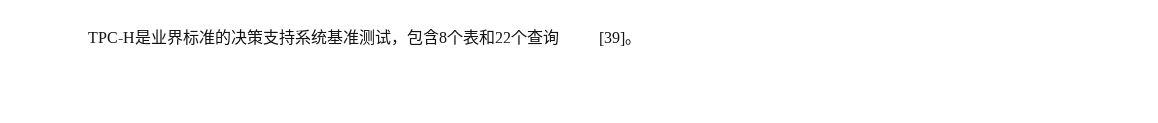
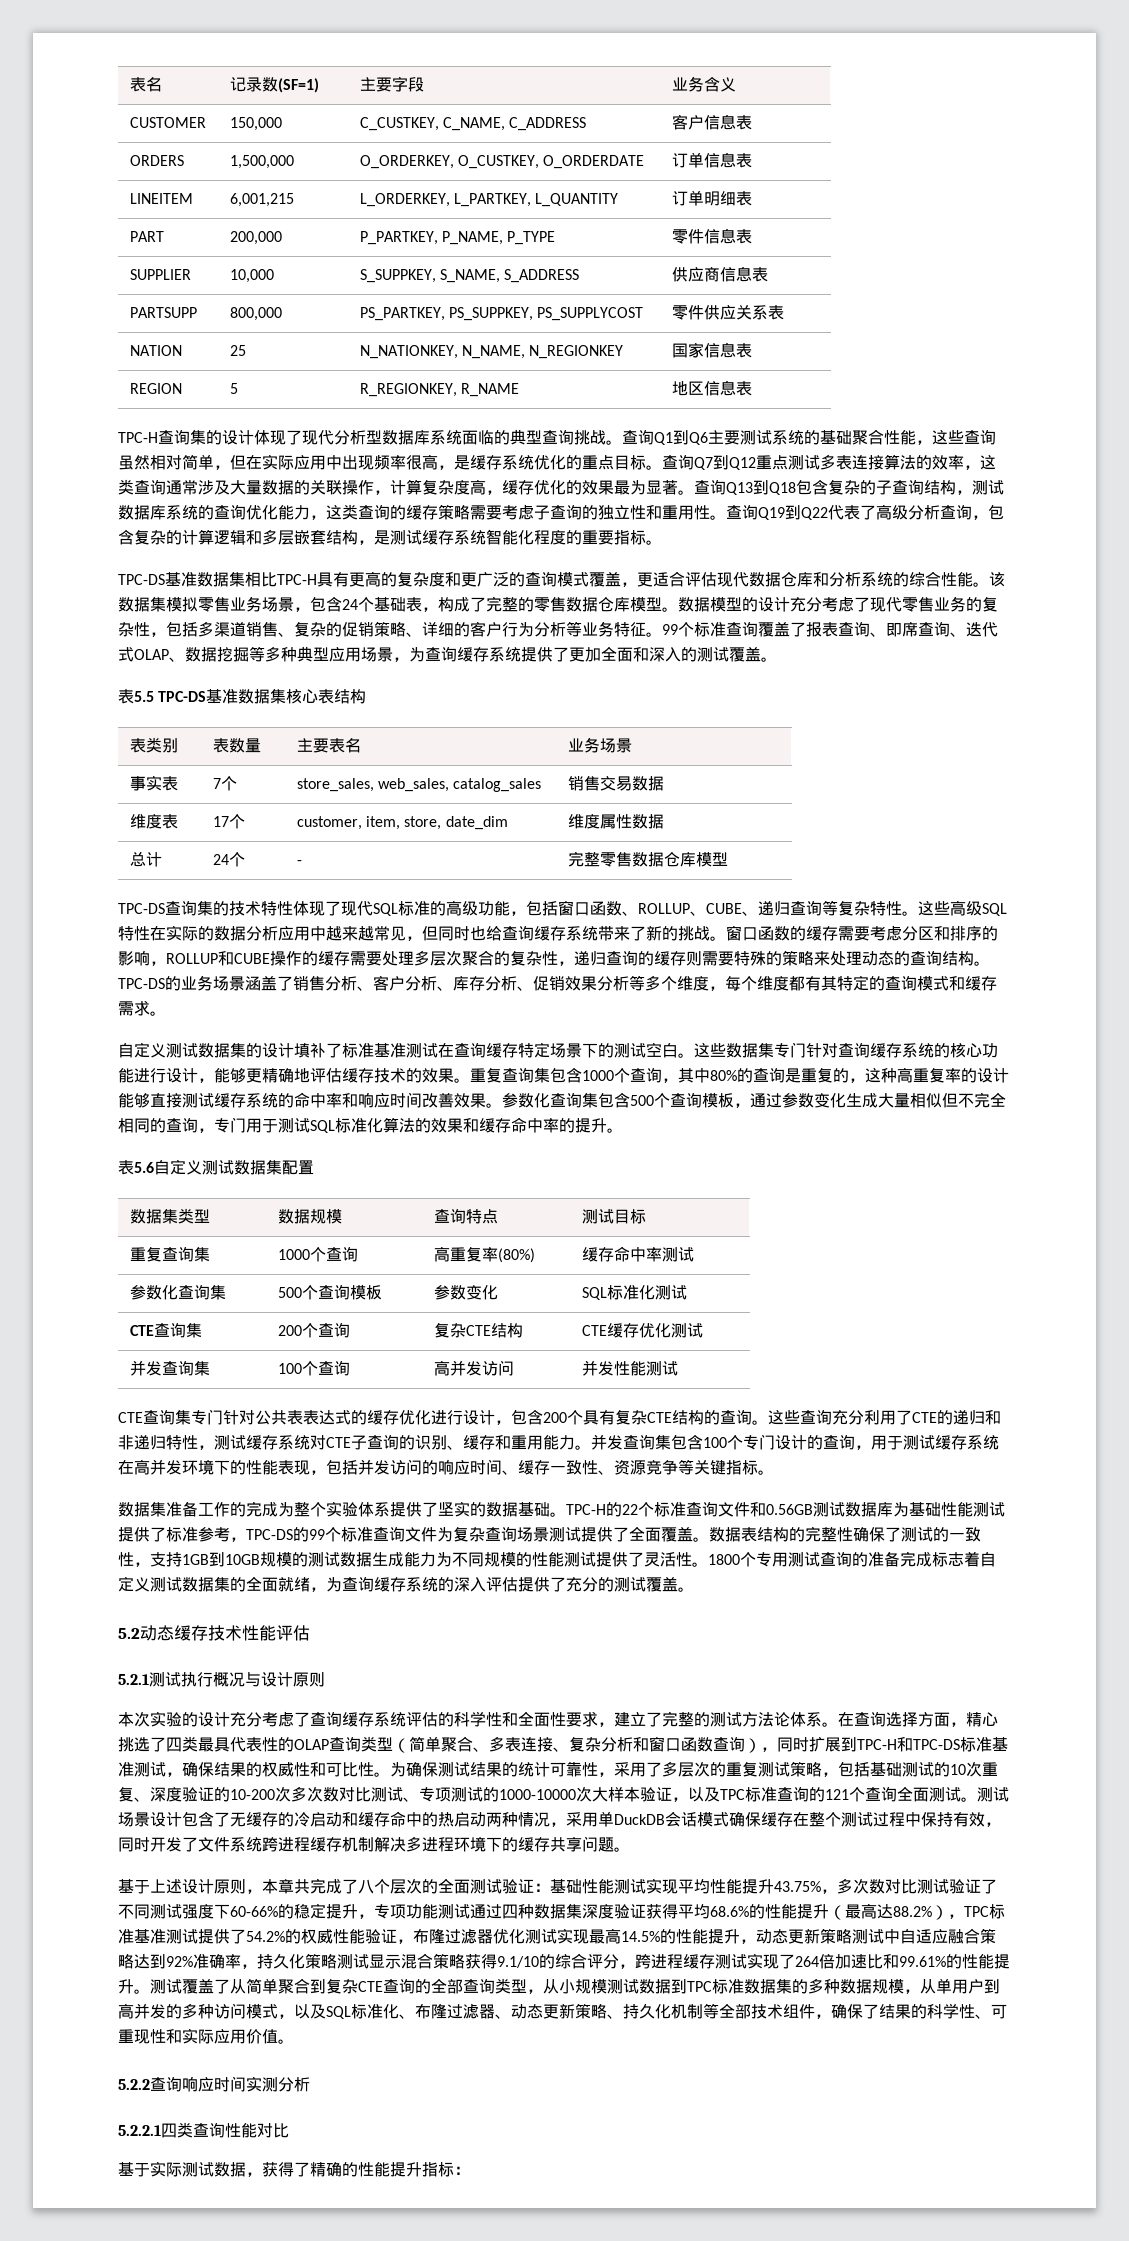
[87,29,641,46] TPC-H是业界标准的决策支持系统基准测试，包含8个表和22个查询[39]。 -> [129,77,162,92] [229,77,319,93] [359,76,424,92] [671,76,736,92] [129,117,206,128] [229,117,282,131] [359,117,587,131] [671,114,752,130] [129,155,184,166] [229,155,294,169] [359,155,645,169] [671,152,752,168] [129,193,193,204] [229,193,294,207] [359,193,619,207] [671,190,752,206] [129,231,164,242] [229,231,282,245] [359,231,556,245] [671,228,752,244] [129,269,191,280] [229,269,274,283] [359,269,580,283] [671,266,768,282] [129,307,197,318] [229,307,282,321] [359,307,644,321] [671,305,784,320] [129,345,182,356] [229,345,246,356] [359,345,624,359] [671,342,752,358] [129,383,182,394] [229,383,238,394] [359,383,520,397] [671,380,752,396] [118,429,996,445] [118,454,996,470] [118,479,1004,495] [118,504,1004,520] [118,529,662,545] [118,571,1005,587] [118,596,998,612] [118,621,998,637] [118,646,777,662] [118,689,367,704] [129,737,178,753] [212,738,261,753] [296,738,361,753] [567,737,632,753] [129,775,178,791] [212,776,237,791] [296,778,542,792] [567,775,664,791] [129,814,178,829] [212,814,245,829] [296,816,508,830] [567,814,664,829] [129,852,162,867] [212,852,245,867] [296,860,302,865] [567,851,728,867] [118,900,1007,916] [118,925,998,941] [118,950,990,966] [118,975,997,991] [118,1000,166,1016] [118,1042,998,1058] [118,1067,1009,1083] [118,1092,1006,1108] [118,1117,623,1133] [118,1159,314,1175] [129,1208,210,1224] [277,1209,342,1224] [433,1208,498,1224] [581,1209,646,1224] [129,1246,210,1262] [277,1246,358,1262] [433,1246,535,1263] [581,1246,694,1262] [129,1284,226,1300] [277,1284,382,1300] [433,1285,498,1300] [581,1285,687,1300] [129,1322,202,1338] [277,1322,350,1338] [433,1323,523,1338] [581,1323,703,1338] [129,1360,210,1376] [277,1360,350,1376] [433,1360,514,1376] [581,1360,678,1376] [118,1409,1001,1425] [118,1434,999,1450] [118,1459,774,1475] [118,1501,1005,1517] [118,1526,981,1542] [118,1551,996,1567] [118,1576,694,1592] [118,1625,310,1641] [118,1672,325,1687] [118,1711,998,1727] [118,1736,1008,1753] [118,1761,998,1777] [118,1786,1009,1802] [118,1811,1001,1827] [118,1836,630,1852] [118,1878,997,1894] [118,1903,1005,1920] [118,1928,996,1944] [118,1953,1010,1969] [118,1978,1000,1994] [118,2003,1007,2019] [118,2028,294,2044] [118,2076,310,2092] [118,2122,289,2138] [118,2161,470,2177] 表名 | 记录数(SF=1) | 主要字段 | 业务含义 // CUSTOMER | 150,000 | C_CUSTKEY, C_NAME, C_ADDRESS | 客户信息表 // ORDERS | 1,500,000 | O_ORDERKEY, O_CUSTKEY, O_ORDERDATE | 订单信息表 // LINEITEM | 6,001,215 | L_ORDERKEY, L_PARTKEY, L_QUANTITY | 订单明细表 // PART | 200,000 | P_PARTKEY, P_NAME, P_TYPE | 零件信息表 // SUPPLIER | 10,000 | S_SUPPKEY, S_NAME, S_ADDRESS | 供应商信息表 // PARTSUPP | 800,000 | PS_PARTKEY, PS_SUPPKEY, PS_SUPPLYCOST | 零件供应关系表 // NATION | 25 | N_NATIONKEY, N_NAME, N_REGIONKEY | 国家信息表 // REGION | 5 | R_REGIONKEY, R_NAME | 地区信息表 // TPC-H查询集的设计体现了现代分析型数据库系统面临的典型查询挑战。查询Q1到Q6主要测试系统的基础聚合性能，这些查询虽然相对简单，但在实际应用中出现频率很高，是缓存系统优化的重点目标。查询Q7到Q12重点测试多表连接算法的效率，这类查询通常涉及大量数据的关联操作，计算复杂度高，缓存优化的效果最为显著。查询Q13到Q18包含复杂的子查询结构，测试数据库系统的查询优化能力，这类查询的缓存策略需要考虑子查询的独立性和重用性。查询Q19到Q22代表了高级分析查询，包含复杂的计算逻辑和多层嵌套结构，是测试缓存系统智能化程度的重要指标。 // TPC-DS基准数据集相比TPC-H具有更高的复杂度和更广泛的查询模式覆盖，更适合评估现代数据仓库和分析系统的综合性能。该数据集模拟零售业务场景，包含24个基础表，构成了完整的零售数据仓库模型。数据模型的设计充分考虑了现代零售业务的复杂性，包括多渠道销售、复杂的促销策略、详细的客户行为分析等业务特征。99个标准查询覆盖了报表查询、即席查询、迭代式OLAP、数据挖掘等多种典型应用场景，为查询缓存系统提供了更加全面和深入的测试覆盖。 // 表5.5 TPC-DS基准数据集核心表结构 // 表类别 | 表数量 | 主要表名 | 业务场景 // 事实表 | 7个 | store_sales, web_sales, catalog_sales | 销售交易数据 // 维度表 | 17个 | customer, item, store, date_dim | 维度属性数据 // 总计 | 24个 | - | 完整零售数据仓库模型 // TPC-DS查询集的技术特性体现了现代SQL标准的高级功能，包括窗口函数、ROLLUP、CUBE、递归查询等复杂特性。这些高级SQL特性在实际的数据分析应用中越来越常见，但同时也给查询缓存系统带来了新的挑战。窗口函数的缓存需要考虑分区和排序的影响，ROLLUP和CUBE操作的缓存需要处理多层次聚合的复杂性，递归查询的缓存则需要特殊的策略来处理动态的查询结构。TPC-DS的业务场景涵盖了销售分析、客户分析、库存分析、促销效果分析等多个维度，每个维度都有其特定的查询模式和缓存需求。 // 自定义测试数据集的设计填补了标准基准测试在查询缓存特定场景下的测试空白。这些数据集专门针对查询缓存系统的核心功能进行设计，能够更精确地评估缓存技术的效果。重复查询集包含1000个查询，其中80%的查询是重复的，这种高重复率的设计能够直接测试缓存系统的命中率和响应时间改善效果。参数化查询集包含500个查询模板，通过参数变化生成大量相似但不完全相同的查询，专门用于测试SQL标准化算法的效果和缓存命中率的提升。 // 表5.6自定义测试数据集配置 // 数据集类型 | 数据规模 | 查询特点 | 测试目标 // 重复查询集 | 1000个查询 | 高重复率(80%) | 缓存命中率测试 // 参数化查询集 | 500个查询模板 | 参数变化 | SQL标准化测试 // CTE查询集 | 200个查询 | 复杂CTE结构 | CTE缓存优化测试 // 并发查询集 | 100个查询 | 高并发访问 | 并发性能测试 // CTE查询集专门针对公共表表达式的缓存优化进行设计，包含200个具有复杂CTE结构的查询。这些查询充分利用了CTE的递归和非递归特性，测试缓存系统对CTE子查询的识别、缓存和重用能力。并发查询集包含100个专门设计的查询，用于测试缓存系统在高并发环境下的性能表现，包括并发访问的响应时间、缓存一致性、资源竞争等关键指标。 // 数据集准备工作的完成为整个实验体系提供了坚实的数据基础。TPC-H的22个标准查询文件和0.56GB测试数据库为基础性能测试提供了标准参考，TPC-DS的99个标准查询文件为复杂查询场景测试提供了全面覆盖。数据表结构的完整性确保了测试的一致性，支持1GB到10GB规模的测试数据生成能力为不同规模的性能测试提供了灵活性。1800个专用测试查询的准备完成标志着自定义测试数据集的全面就绪，为查询缓存系统的深入评估提供了充分的测试覆盖。 // 5.2动态缓存技术性能评估 // 5.2.1测试执行概况与设计原则 // 本次实验的设计充分考虑了查询缓存系统评估的科学性和全面性要求，建立了完整的测试方法论体系。在查询选择方面，精心挑选了四类最具代表性的OLAP查询类型（简单聚合、多表连接、复杂分析和窗口函数查询），同时扩展到TPC-H和TPC-DS标准基准测试，确保结果的权威性和可比性。为确保测试结果的统计可靠性，采用了多层次的重复测试策略，包括基础测试的10次重复、深度验证的10-200次多次数对比测试、专项测试的1000-10000次大样本验证，以及TPC标准查询的121个查询全面测试。测试场景设计包含了无缓存的冷启动和缓存命中的热启动两种情况，采用单DuckDB会话模式确保缓存在整个测试过程中保持有效，同时开发了文件系统跨进程缓存机制解决多进程环境下的缓存共享问题。 // 基于上述设计原则，本章共完成了八个层次的全面测试验证：基础性能测试实现平均性能提升43.75%，多次数对比测试验证了不同测试强度下60-66%的稳定提升，专项功能测试通过四种数据集深度验证获得平均68.6%的性能提升（最高达88.2%），TPC标准基准测试提供了54.2%的权威性能验证，布隆过滤器优化测试实现最高14.5%的性能提升，动态更新策略测试中自适应融合策略达到92%准确率，持久化策略测试显示混合策略获得9.1/10的综合评分，跨进程缓存测试实现了264倍加速比和99.61%的性能提升。测试覆盖了从简单聚合到复杂CTE查询的全部查询类型，从小规模测试数据到TPC标准数据集的多种数据规模，从单用户到高并发的多种访问模式，以及SQL标准化、布隆过滤器、动态更新策略、持久化机制等全部技术组件，确保了结果的科学性、可重现性和实际应用价值。 // 5.2.2查询响应时间实测分析 // 5.2.2.1四类查询性能对比 // 基于实际测试数据，获得了精确的性能提升指标：

